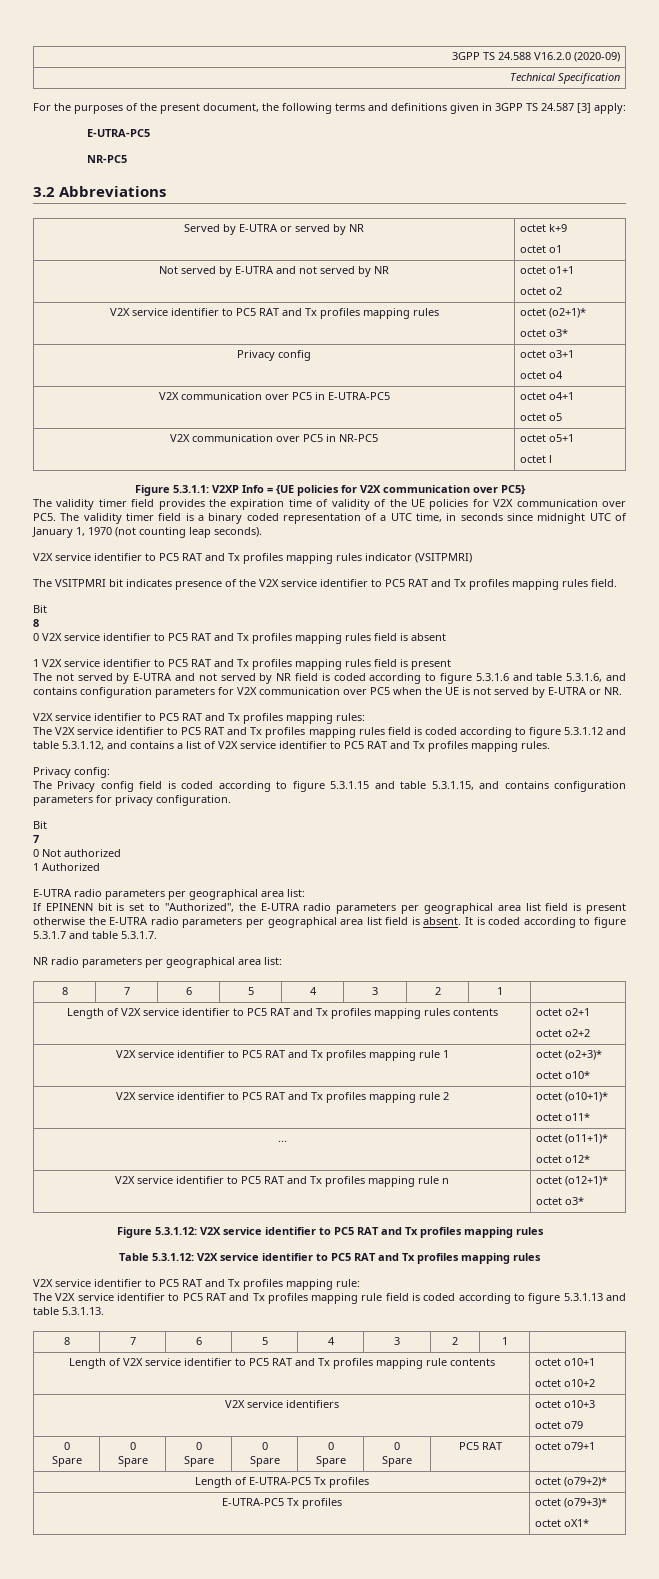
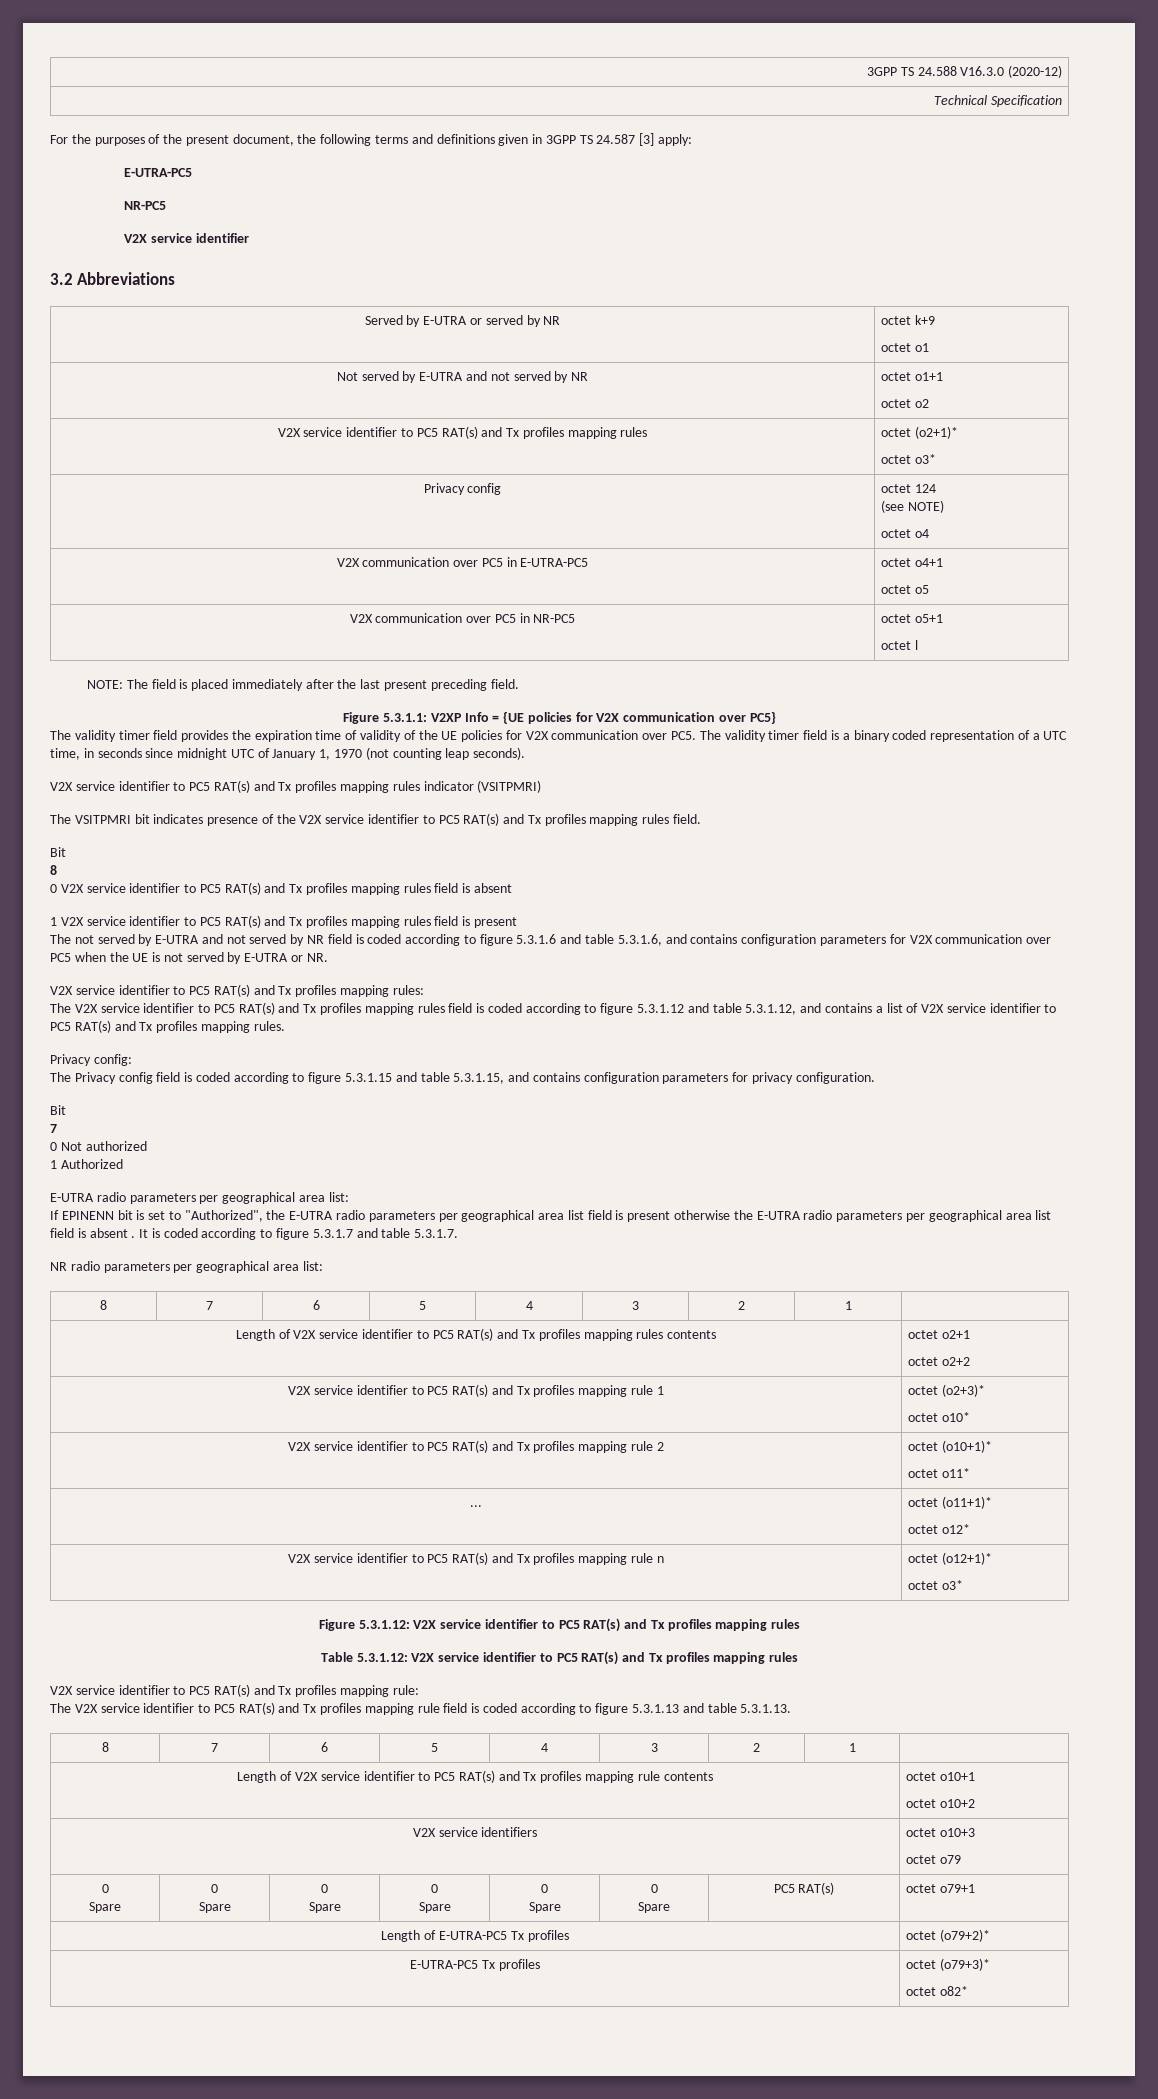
[533,52,620,62] V16.2.0 (2020-09) -> [960,65,1063,78] V16.3.0 (2020-12)
(128, 159) none -> [124,233,249,243] // V2X service identifier
[258,308,279,316] RAT -> [441,426,478,439] RAT(s)
[549,350,575,358] o3+1 -> [914,484,936,493] [880,500,944,513] 124 // (see NOTE)
(553, 459) none -> [87,679,519,691] // NOTE: The field is placed immediately after the last present preceding field.
[182,553,202,561] RAT -> [213,780,250,793] RAT(s)
[408,579,428,587] RAT -> [463,813,500,826] RAT(s)
[191,633,211,641] RAT -> [224,882,261,895] RAT(s)
[191,659,211,667] RAT -> [224,915,261,928] RAT(s)
[182,713,202,721] RAT -> [213,984,250,997] RAT(s)
[204,727,225,735] RAT -> [238,1002,275,1015] RAT(s)
[367,741,387,749] RAT -> [74,1020,111,1033] RAT(s)
[423,917,462,925] absent. -> [89,1228,136,1238] absent .
[269,1008,290,1016] RAT -> [457,1328,494,1341] RAT(s)
[264,1050,285,1058] RAT -> [452,1384,489,1397] RAT(s)
[264,1092,285,1100] RAT -> [452,1440,489,1453] RAT(s)
[264,1176,284,1184] RAT -> [452,1552,489,1565] RAT(s)
[356,1227,379,1235] RAT -> [583,1618,621,1632] RAT(s)
[354,1253,376,1261] RAT -> [581,1651,619,1665] RAT(s)
[182,1279,202,1287] RAT -> [213,1684,250,1697] RAT(s)
[205,1293,226,1301] RAT -> [238,1702,275,1715] RAT(s)
[271,1358,292,1366] RAT -> [458,1770,495,1783] RAT(s)
[481,1442,502,1450] RAT -> [798,1882,835,1895] RAT(s)
[564,1519,590,1527] oX1* -> [939,1986,968,1996] o82*

